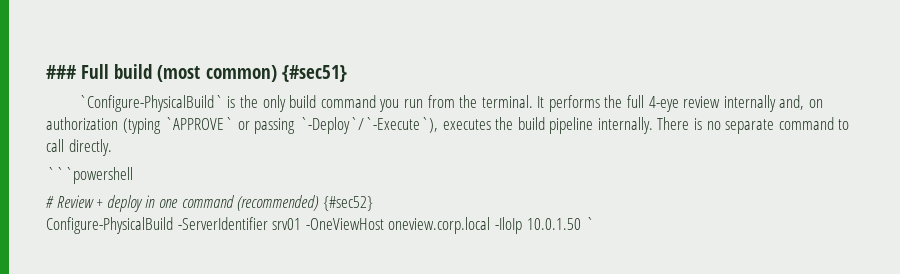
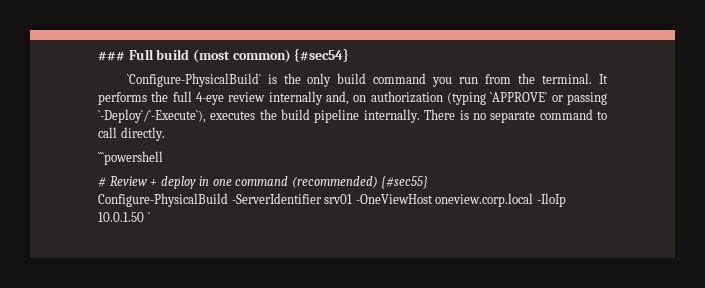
[281,65,347,82] {#sec51} -> [294,48,350,62] {#sec54}
[322,196,373,211] {#sec52} -> [381,176,429,189] {#sec55}

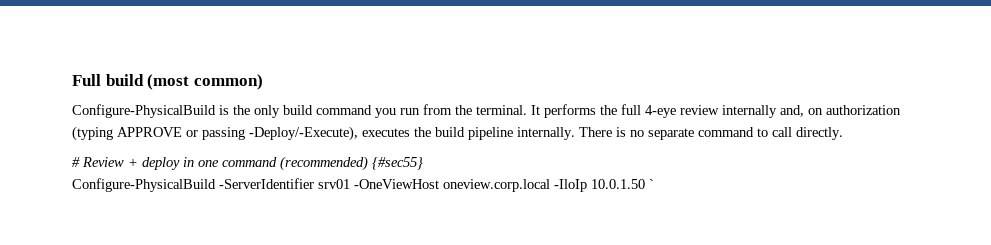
[98,51,125,61] ### -> (72, 80) none
[294,48,350,62] [126,73,261,87] {#sec54} // `Configure-PhysicalBuild` -> [72,104,216,118] // Configure-PhysicalBuild
[490,92,548,102] `APPROVE` -> [117,127,182,137] APPROVE
[98,109,206,123] `-Deploy`/`-Execute`), -> [249,126,358,141] -Deploy/-Execute),
[98,151,163,165] // ```powershell -> (843, 133) none

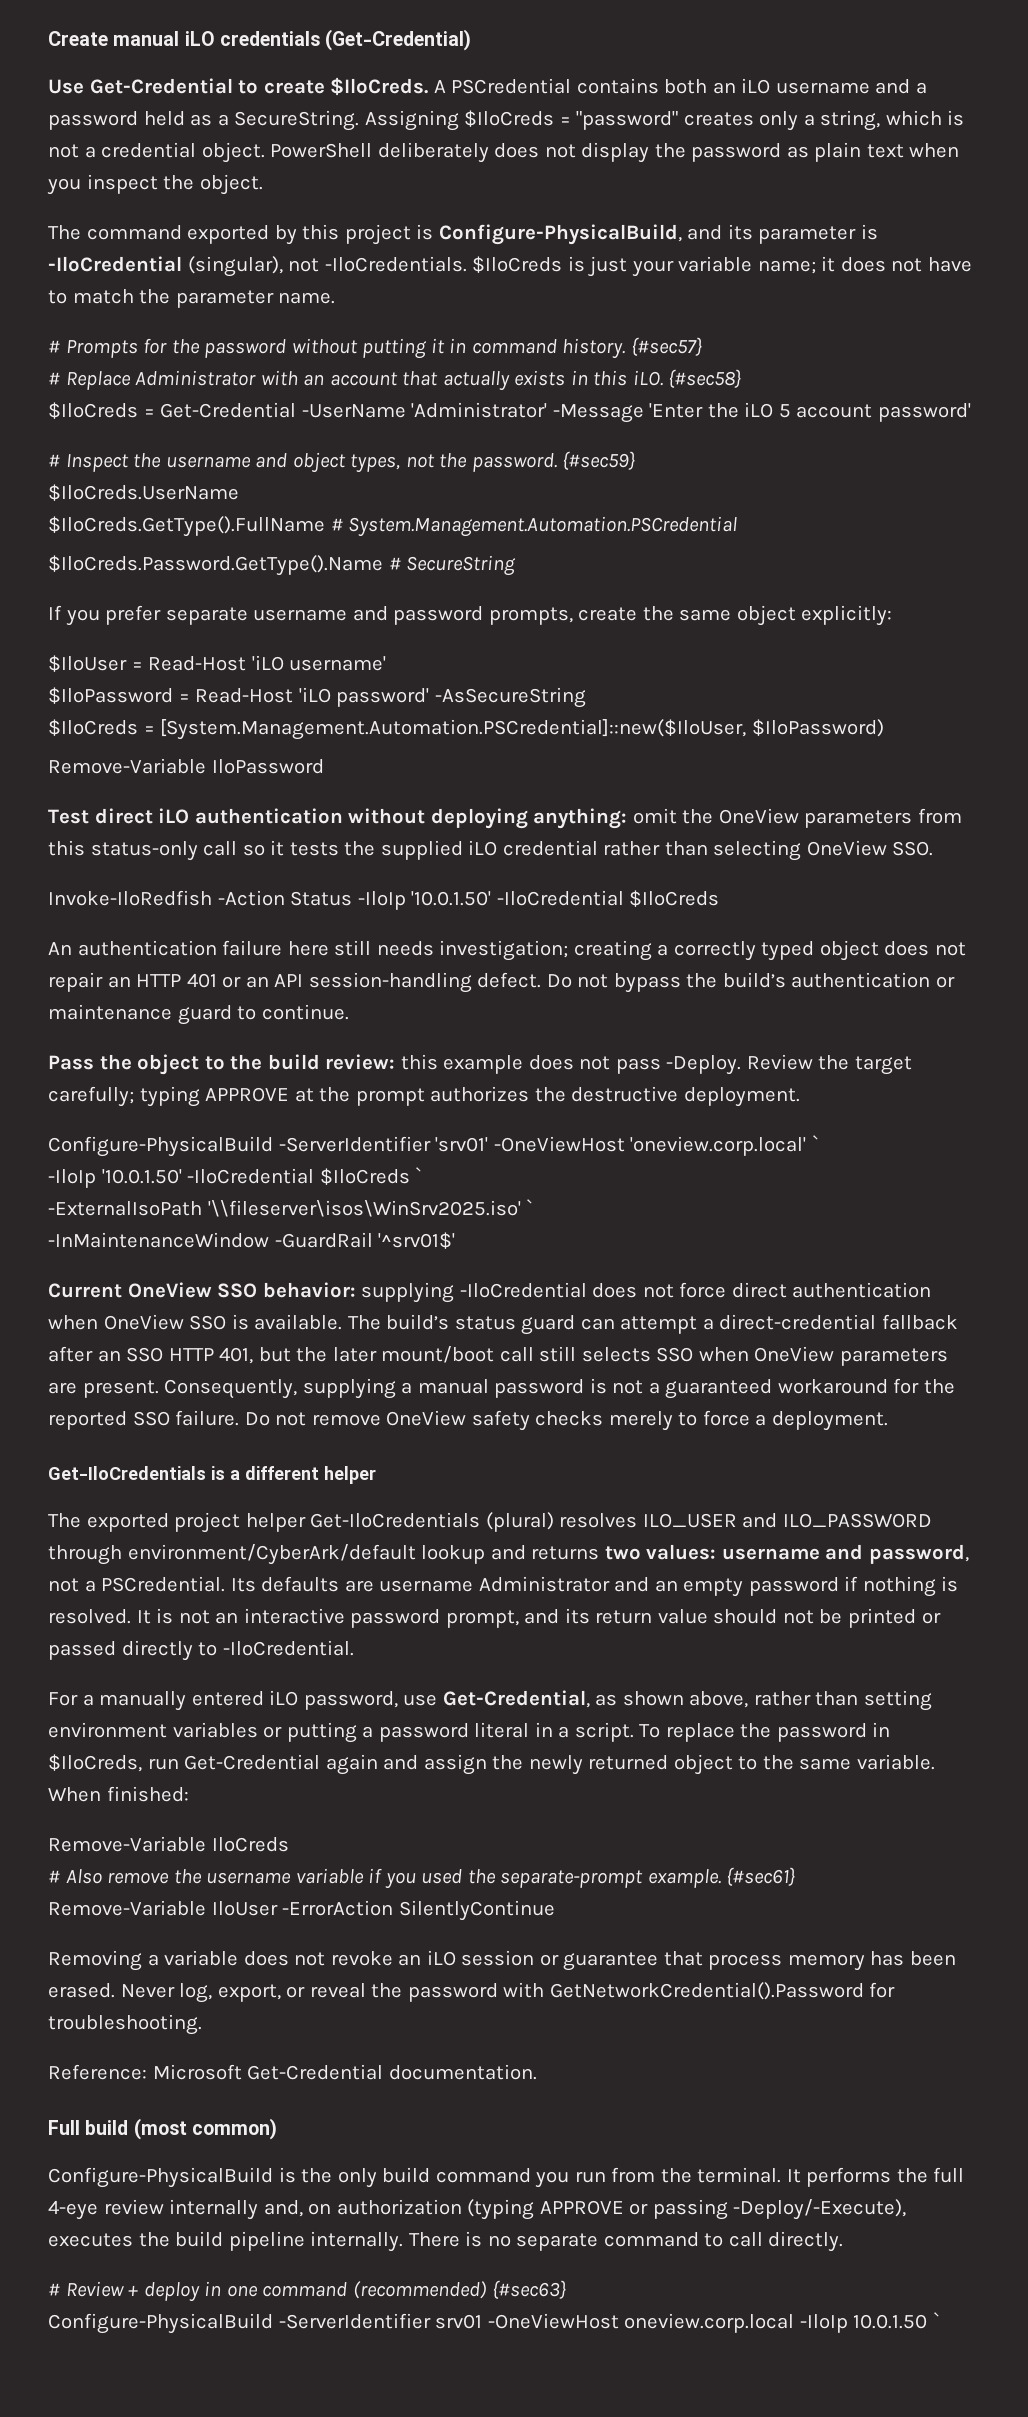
(72, 80) none -> [48,29,472,51] [48,77,927,96] [48,110,965,131] [48,142,960,163] [47,174,263,195] [48,224,878,245] [48,256,972,277] [48,289,336,308] [48,337,702,359] [48,369,742,391] [48,402,971,423] [48,451,636,473] [48,484,239,501] [48,516,738,537] [48,555,517,576] [48,605,893,626] [48,655,387,672] [48,687,586,708] [48,719,884,740] [48,758,324,774] [48,808,962,829] [48,840,934,861] [48,890,720,910] [48,940,966,961] [48,972,956,993] [48,1004,349,1025] [48,1054,913,1075] [48,1086,800,1107] [48,1135,819,1157] [48,1167,423,1188] [48,1199,534,1217] [48,1232,456,1249] [48,1282,932,1303] [48,1314,958,1335] [48,1346,949,1366] [48,1378,955,1399] [48,1410,888,1431] [48,1466,376,1484] [48,1512,932,1533] [48,1544,969,1565] [48,1576,959,1597] [48,1608,941,1628] [48,1640,354,1661] [48,1690,932,1711] [48,1722,891,1743] [48,1754,935,1775] [48,1786,189,1802] [48,1836,289,1852] [48,1867,796,1889] [48,1900,555,1921] [48,1950,957,1971] [48,1982,896,2003] [48,2014,202,2035] [48,2064,537,2080] Create manual iLO credentials (Get-Credential) // Use Get-Credential to create $IloCreds. A PSCredential contains both an iLO username and a password held as a SecureString. Assigning $IloCreds = "password" creates only a string, which is not a credential object. PowerShell deliberately does not display the password as plain text when you inspect the object. // The command exported by this project is Configure-PhysicalBuild, and its parameter is -IloCredential (singular), not -IloCredentials. $IloCreds is just your variable name; it does not have to match the parameter name. // # Prompts for the password without putting it in command history. {#sec57} // # Replace Administrator with an account that actually exists in this iLO. {#sec58} // $IloCreds = Get-Credential -UserName 'Administrator' -Message 'Enter the iLO 5 account password' // # Inspect the username and object types, not the password. {#sec59} // $IloCreds.UserName // $IloCreds.GetType().FullName # System.Management.Automation.PSCredential // $IloCreds.Password.GetType().Name # SecureString // If you prefer separate username and password prompts, create the same object explicitly: // $IloUser = Read-Host 'iLO username' // $IloPassword = Read-Host 'iLO password' -AsSecureString // $IloCreds = [System.Management.Automation.PSCredential]::new($IloUser, $IloPassword) // Remove-Variable IloPassword // Test direct iLO authentication without deploying anything: omit the OneView parameters from this status-only call so it tests the supplied iLO credential rather than selecting OneView SSO. // Invoke-IloRedfish -Action Status -IloIp '10.0.1.50' -IloCredential $IloCreds // An authentication failure here still needs investigation; creating a correctly typed object does not repair an HTTP 401 or an API session-handling defect. Do not bypass the build’s authentication or maintenance guard to continue. // Pass the object to the build review: this example does not pass -Deploy. Review the target carefully; typing APPROVE at the prompt authorizes the destructive deployment. // Configure-PhysicalBuild -ServerIdentifier 'srv01' -OneViewHost 'oneview.corp.local' ` // -IloIp '10.0.1.50' -IloCredential $IloCreds ` // -ExternalIsoPath '\\fileserver\isos\WinSrv2025.iso' ` // -InMaintenanceWindow -GuardRail '^srv01$' // Current OneView SSO behavior: supplying -IloCredential does not force direct authentication when OneView SSO is available. The build’s status guard can attempt a direct-credential fallback after an SSO HTTP 401, but the later mount/boot call still selects SSO when OneView parameters are present. Consequently, supplying a manual password is not a guaranteed workaround for the reported SSO failure. Do not remove OneView safety checks merely to force a deployment. // Get-IloCredentials is a different helper // The exported project helper Get-IloCredentials (plural) resolves ILO_USER and ILO_PASSWORD through environment/CyberArk/default lookup and returns two values: username and password, not a PSCredential. Its defaults are username Administrator and an empty password if nothing is resolved. It is not an interactive password prompt, and its return value should not be printed or passed directly to -IloCredential. // For a manually entered iLO password, use Get-Credential, as shown above, rather than setting environment variables or putting a password literal in a script. To replace the password in $IloCreds, run Get-Credential again and assign the newly returned object to the same variable. When finished: // Remove-Variable IloCreds // # Also remove the username variable if you used the separate-prompt example. {#sec61} // Remove-Variable IloUser -ErrorAction SilentlyContinue // Removing a variable does not revoke an iLO session or guarantee that process memory has been erased. Never log, export, or reveal the password with GetNetworkCredential().Password for troubleshooting. // Reference: Microsoft Get-Credential documentation. //
[372,157,423,170] {#sec55} -> [492,2280,567,2299] {#sec63}

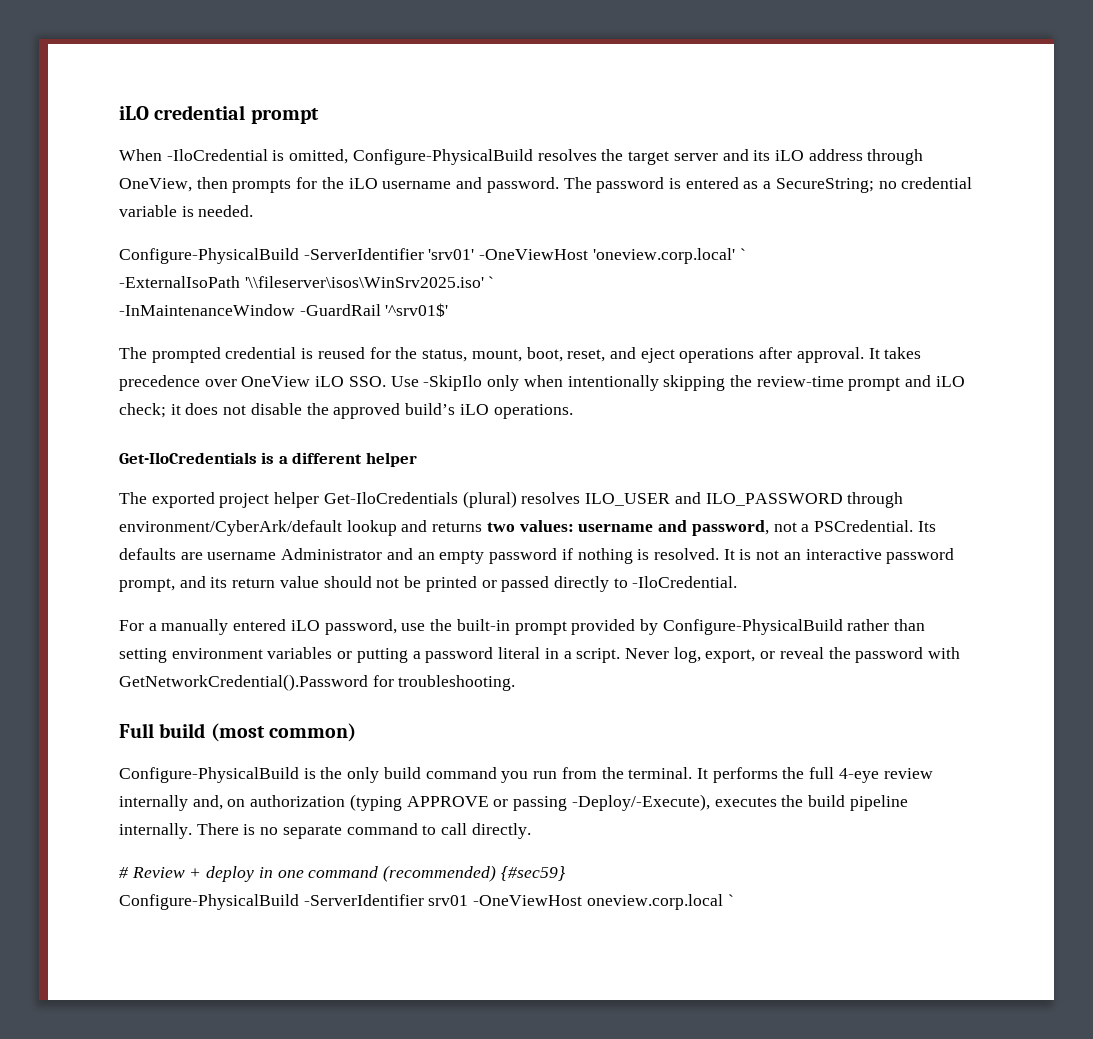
[48,29,472,51] [48,77,927,96] [48,110,965,131] [48,142,960,163] [47,174,263,195] [48,224,878,245] [48,256,972,277] [48,289,336,308] [48,337,702,359] [48,369,742,391] [48,402,971,423] [48,451,636,473] [48,484,239,501] [48,516,738,537] [48,555,517,576] [48,605,893,626] [48,655,387,672] [48,687,586,708] [48,719,884,740] [48,758,324,774] [48,808,962,829] [48,840,934,861] [48,890,720,910] [48,940,966,961] [48,972,956,993] [48,1004,349,1025] [48,1054,913,1075] [48,1086,800,1107] Create manual iLO credentials (Get-Credential) // Use Get-Credential to create $IloCreds. A PSCredential contains both an iLO username and a password held as a SecureString. Assigning $IloCreds = "password" creates only a string, which is not a credential object. PowerShell deliberately does not display the password as plain text when you inspect the object. // The command exported by this project is Configure-PhysicalBuild, and its parameter is -IloCredential (singular), not -IloCredentials. $IloCreds is just your variable name; it does not have to match the parameter name. // # Prompts for the password without putting it in command history. {#sec57} // # Replace Administrator with an account that actually exists in this iLO. {#sec58} // $IloCreds = Get-Credential -UserName 'Administrator' -Message 'Enter the iLO 5 account password' // # Inspect the username and object types, not the password. {#sec59} // $IloCreds.UserName // $IloCreds.GetType().FullName # System.Management.Automation.PSCredential // $IloCreds.Password.GetType().Name # SecureString // If you prefer separate username and password prompts, create the same object explicitly: // $IloUser = Read-Host 'iLO username' // $IloPassword = Read-Host 'iLO password' -AsSecureString // $IloCreds = [System.Management.Automation.PSCredential]::new($IloUser, $IloPassword) // Remove-Variable IloPassword // Test direct iLO authentication without deploying anything: omit the OneView parameters from this status-only call so it tests the supplied iLO credential rather than selecting OneView SSO. // Invoke-IloRedfish -Action Status -IloIp '10.0.1.50' -IloCredential $IloCreds // An authentication failure here still needs investigation; creating a correctly typed object does not repair an HTTP 401 or an API session-handling defect. Do not bypass the build’s authentication or maintenance guard to continue. // Pass the object to the build review: this example does not pass -Deploy. Review the target carefully; typing APPROVE at the prompt authorizes the destructive deployment. -> [119,105,319,124] [119,149,924,165] [119,177,973,193] [119,205,254,217] iLO credential prompt // When -IloCredential is omitted, Configure-PhysicalBuild resolves the target server and its iLO address through OneView, then prompts for the iLO username and password. The password is entered as a SecureString; no credential variable is needed.
[48,1167,423,1188] // -IloIp '10.0.1.50' -IloCredential $IloCreds ` -> (746, 254) none
[48,1282,932,1303] [48,1314,958,1335] [48,1346,949,1366] [48,1378,955,1399] [48,1410,888,1431] Current OneView SSO behavior: supplying -IloCredential does not force direct authentication when OneView SSO is available. The build’s status guard can attempt a direct-credential fallback after an SSO HTTP 401, but the later mount/boot call still selects SSO when OneView parameters are present. Consequently, supplying a manual password is not a guaranteed workaround for the reported SSO failure. Do not remove OneView safety checks merely to force a deployment. -> [119,347,922,363] [119,375,965,391] [119,403,573,419] The prompted credential is reused for the status, mount, boot, reset, and eject operations after approval. It takes precedence over OneView iLO SSO. Use -SkipIlo only when intentionally skipping the review-time prompt and iLO check; it does not disable the approved build’s iLO operations.
[442,1690,749,1708] Get-Credential, as shown above, -> [430,619,843,635] the built-in prompt provided by Configure-PhysicalBuild
[639,1722,891,1742] [48,1754,935,1775] [48,1786,189,1802] [48,1836,289,1852] [48,1867,796,1889] [48,1900,555,1921] [48,1950,957,1971] [48,1983,115,1998] To replace the password in $IloCreds, run Get-Credential again and assign the newly returned object to the same variable. When finished: // Remove-Variable IloCreds // # Also remove the username variable if you used the separate-prompt example. {#sec61} // Remove-Variable IloUser -ErrorAction SilentlyContinue // Removing a variable does not revoke an iLO session or guarantee that process memory has been erased. -> (621, 655) none
[48,2064,537,2080] // Reference: Microsoft Get-Credential documentation. -> (516, 683) none
[492,2280,567,2299] {#sec63} -> [500,866,565,881] {#sec59}
[799,2314,928,2333] -IloIp 10.0.1.50 -> (723, 902) none

